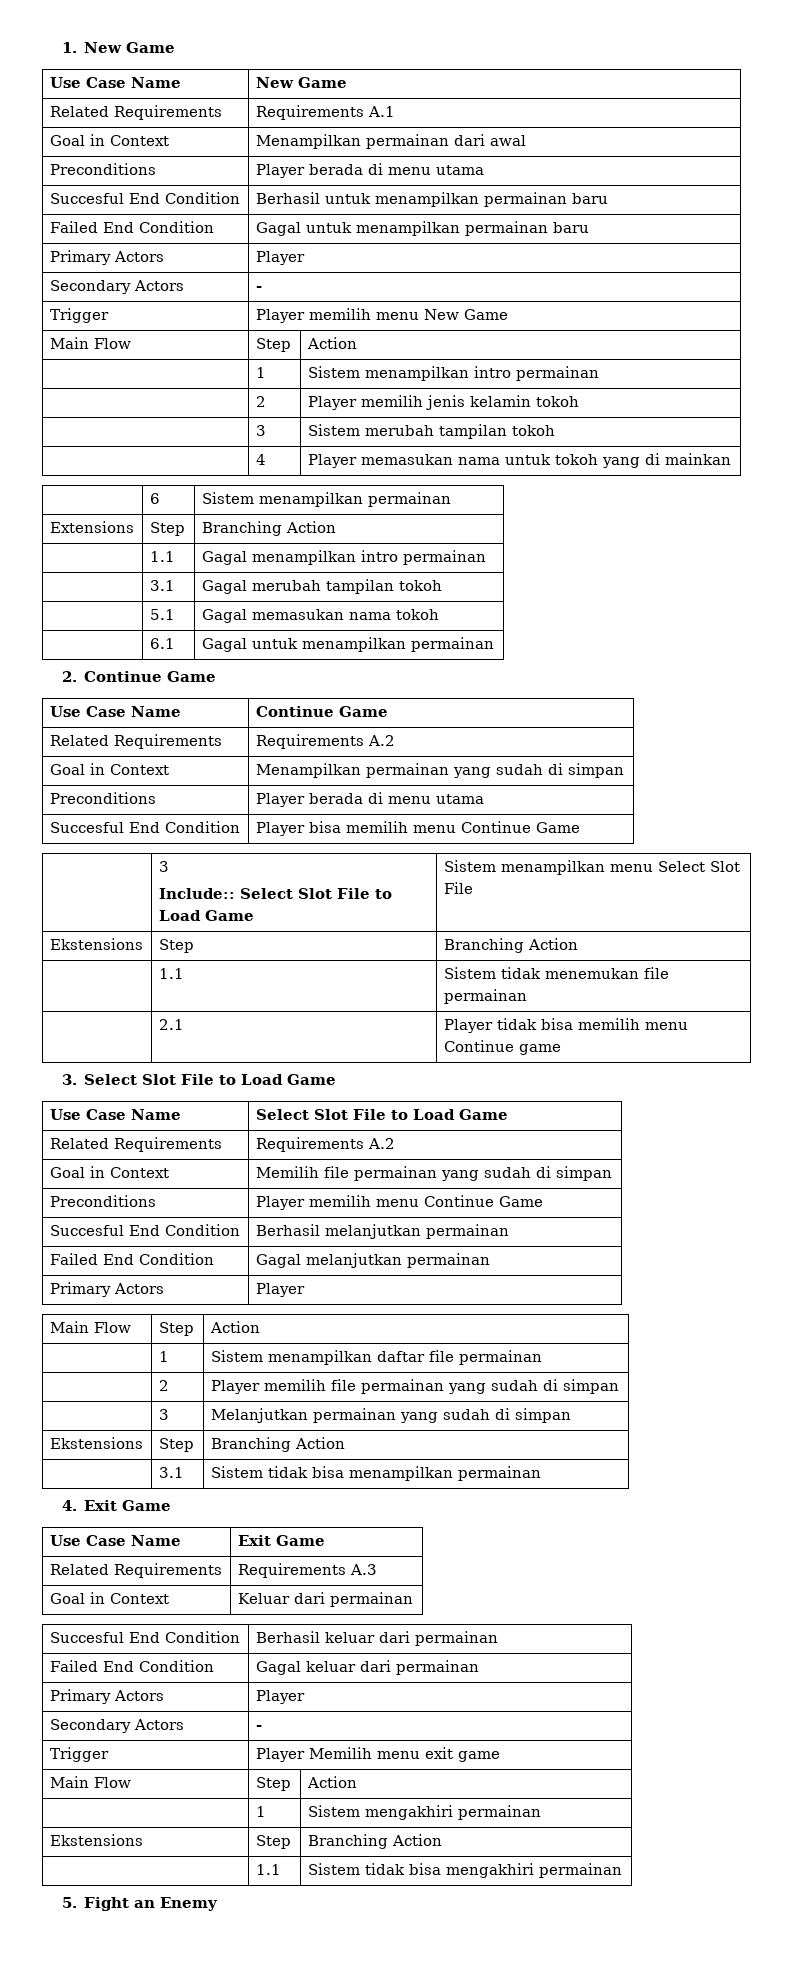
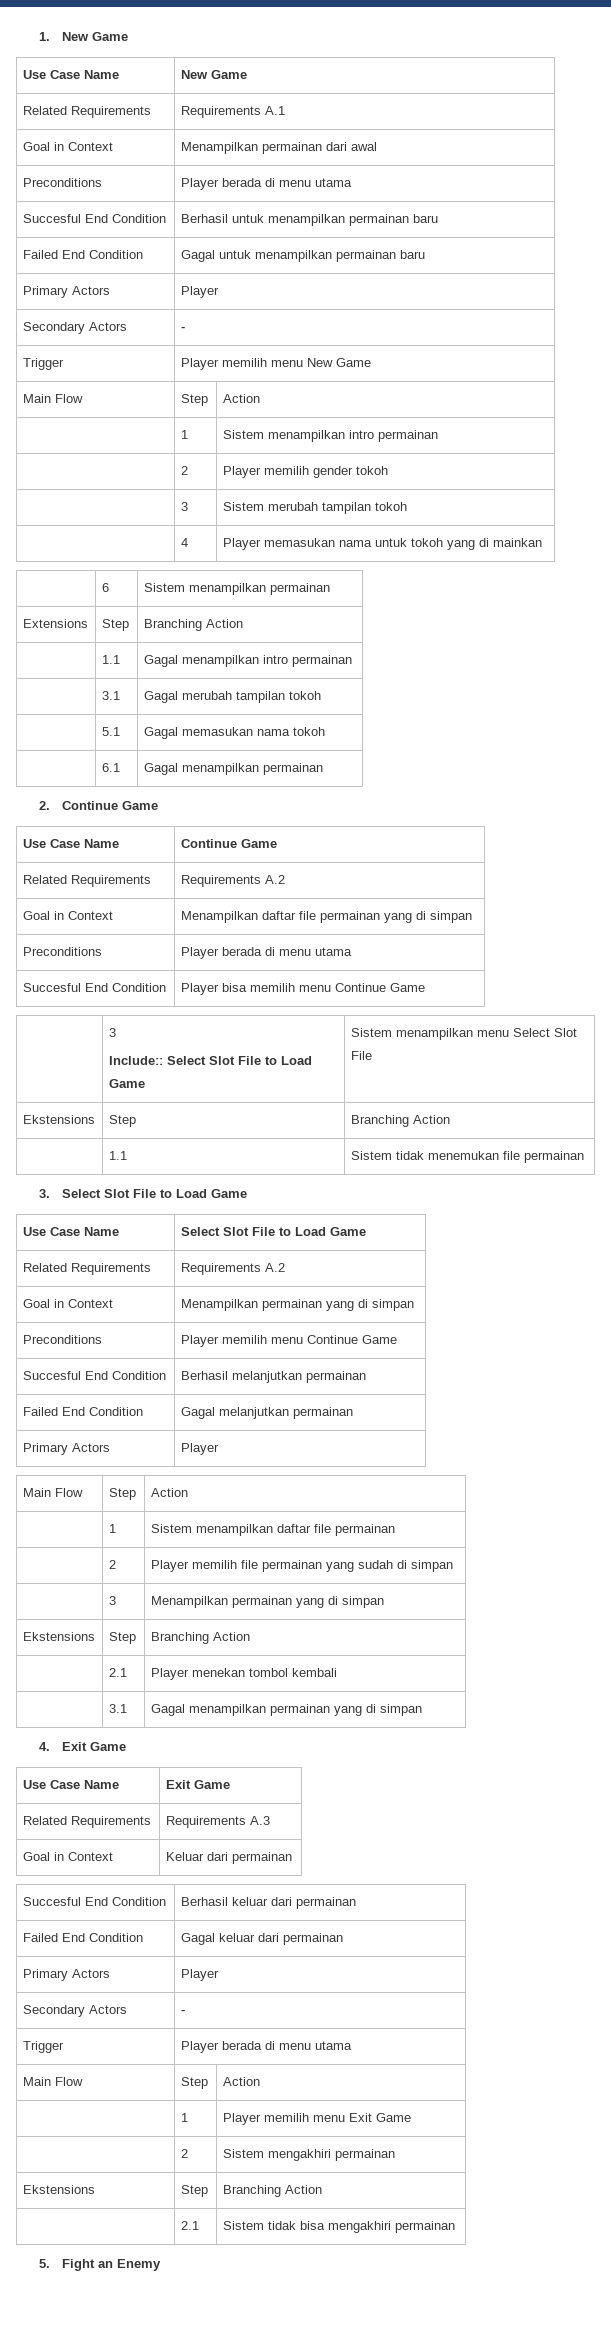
[425,395,531,410] jenis kelamin -> [312,466,353,478] gender
[251,638,298,649] untuk -> (178, 769) none
[365,763,543,778] permainan yang sudah -> [261,911,412,923] daftar file permainan yang
[158,1019,184,1030] [443,1018,688,1033] [443,1040,561,1055] // | 2.1 | Player tidak bisa memilih menu Continue game -> (584, 1157) none
[255,1166,531,1181] Memilih file permainan yang sudah -> [180,1299,354,1311] Menampilkan permainan yang
[210,1408,490,1423] Melanjutkan permainan yang sudah -> [150,1596,324,1608] Menampilkan permainan yang
[158,1467,184,1478] [210,1466,541,1481] 3.1 | Sistem tidak bisa menampilkan permainan -> [108,1668,127,1677] [150,1668,337,1680] [108,1704,127,1713] [150,1704,422,1716] 2.1 | Player menekan tombol kembali // | 3.1 | Gagal menampilkan permainan yang di simpan
[308,1747,500,1762] [49,1776,131,1788] [255,1777,291,1791] [306,1776,357,1788] [255,1806,266,1817] Memilih menu exit game // Main Flow | Step | Action // | 1 -> [221,2041,352,2050] [22,2077,83,2086] [180,2077,208,2089] [222,2077,260,2086] [180,2113,188,2122] [222,2113,411,2125] [180,2149,188,2158] berada di menu utama // Main Flow | Step | Action // | 1 | Player memilih menu Exit Game // | 2
[255,1864,281,1875] 1.1 -> [180,2221,199,2230] 2.1

